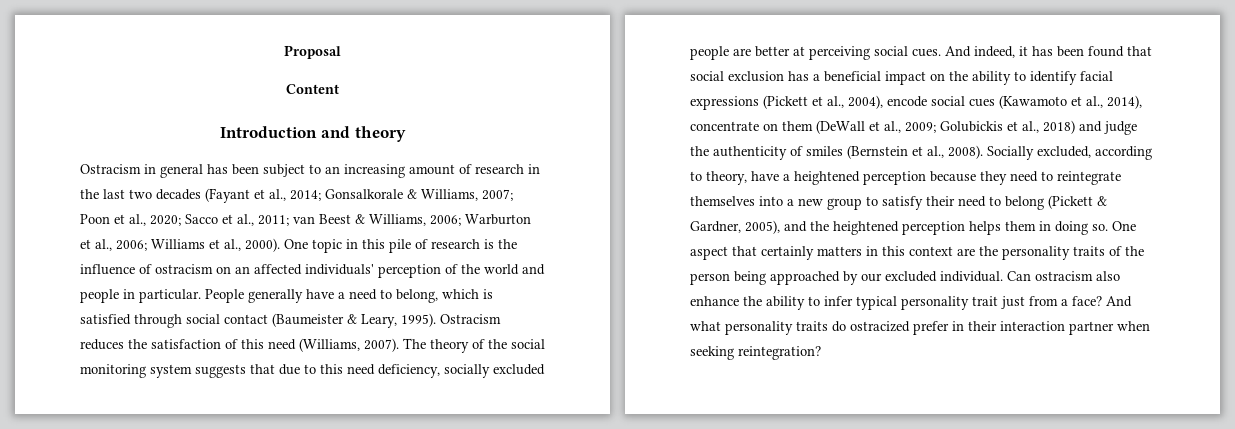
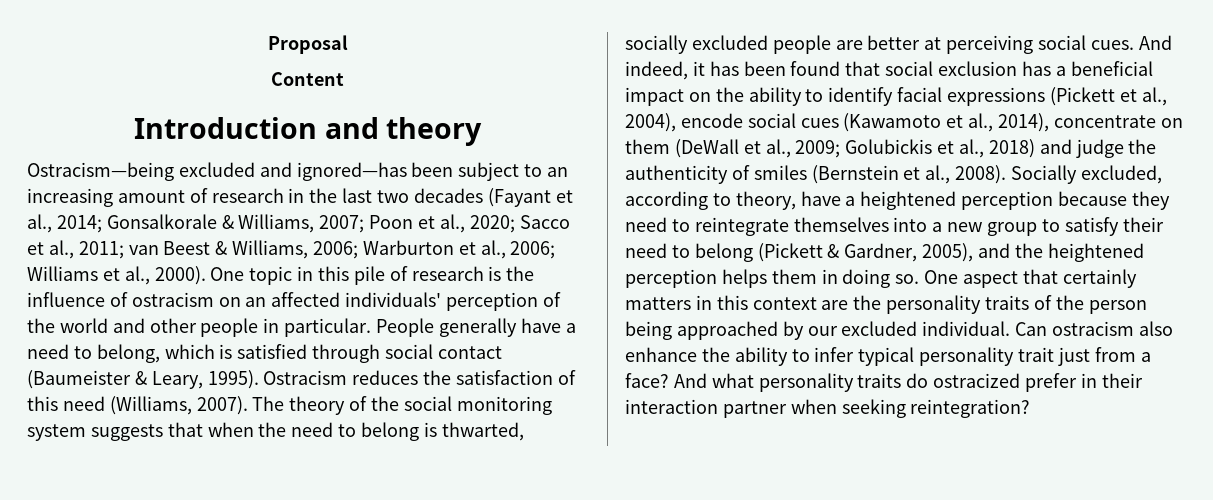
[80,164,228,178] Ostracism in general has -> [27,162,407,181] Ostracism—being excluded and ignored—has
(545, 269) none -> [149,318,197,333] other
[279,364,440,378] due to this need deficiency, -> [207,422,524,441] when the need to belong is thwarted,

